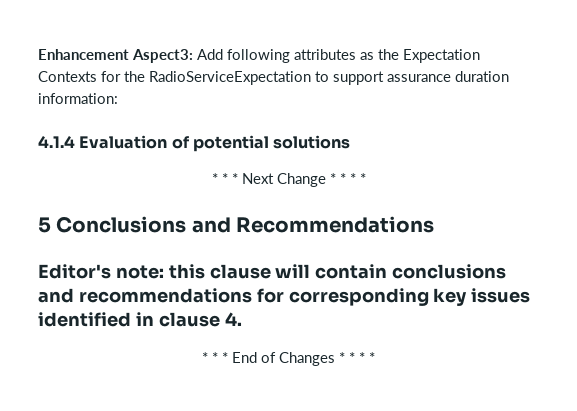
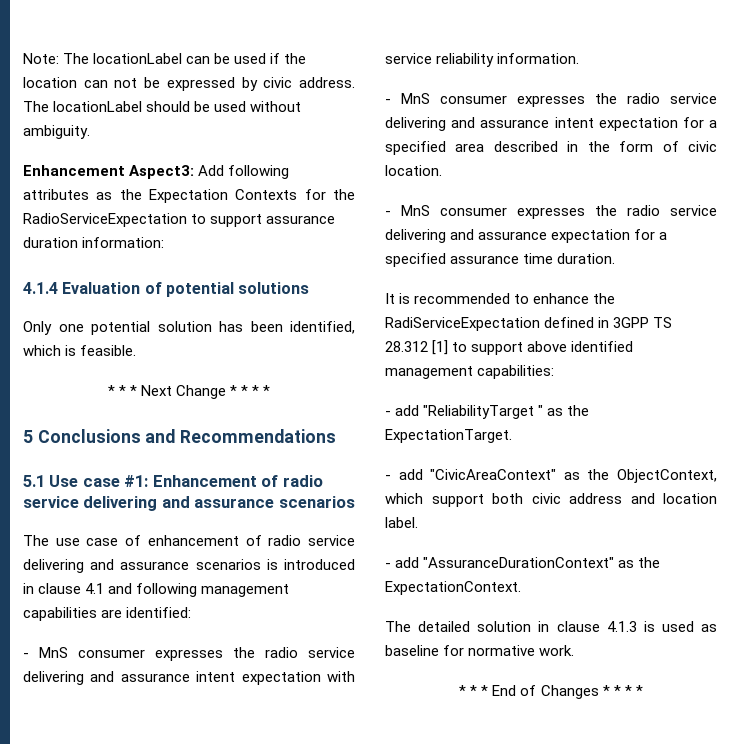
(38, 54) none -> [23,53,307,64] [23,77,355,91] [23,101,302,112] [23,125,90,139] Note: The locationLabel can be used if the location can not be expressed by civic address. The locationLabel should be used without ambiguity. //
(351, 142) none -> [23,321,355,335] [23,345,137,356] // Only one potential solution has been identified, which is feasible.
[38,264,507,279] [38,288,531,306] [38,312,242,327] Editor's note: this clause will contain conclusions and recommendations for corresponding key issues identified in clause 4. -> [23,475,323,487] [23,496,355,511] [23,535,356,546] [23,559,355,573] [23,583,290,597] [23,607,192,621] [23,647,355,661] [23,671,355,685] [385,53,580,67] [385,93,717,107] [385,117,717,131] [385,141,718,155] [385,165,442,176] [385,205,717,219] [385,229,668,243] [385,253,616,267] [385,293,616,304] [385,317,673,331] [385,340,634,355] [385,365,555,379] [385,405,590,419] [385,429,512,443] [385,469,717,483] [385,493,717,507] [385,517,418,528] [385,557,661,568] [385,581,521,595] [385,621,717,632] [385,645,575,656] 5.1 Use case #1: Enhancement of radio service delivering and assurance scenarios // The use case of enhancement of radio service delivering and assurance scenarios is introduced in clause 4.1 and following management capabilities are identified: // - MnS consumer expresses the radio service delivering and assurance intent expectation with service reliability information. // - MnS consumer expresses the radio service delivering and assurance intent expectation for a specified area described in the form of civic location. // - MnS consumer expresses the radio service delivering and assurance expectation for a specified assurance time duration. // It is recommended to enhance the RadiServiceExpectation defined in 3GPP TS 28.312 [1] to support above identified management capabilities: // - add "ReliabilityTarget " as the ExpectationTarget. // - add "CivicAreaContext" as the ObjectContext, which support both civic address and location label. // - add "AssuranceDurationContext" as the ExpectationContext. // The detailed solution in clause 4.1.3 is used as baseline for normative work.

